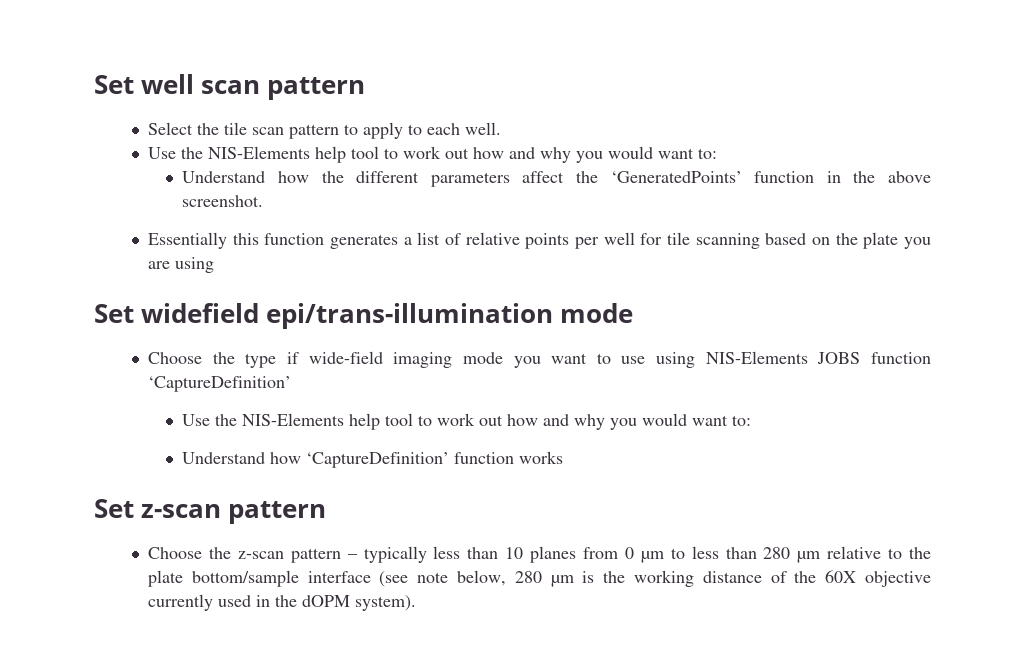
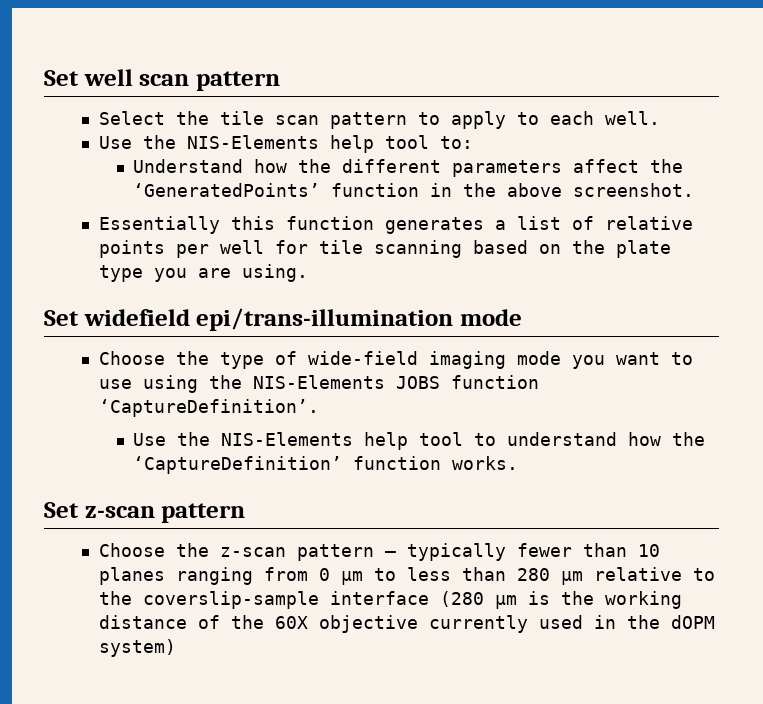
[384,146,695,163] to work out how and why you would want -> (429, 142) none
(899, 240) none -> [98,265,143,282] type
[175,257,215,273] using -> [241,264,308,282] using.
[287,352,300,364] if -> [274,351,297,365] of
(696, 360) none -> [208,375,242,389] the
[148,376,292,392] [182,413,752,430] [182,452,302,464] ‘CaptureDefinition’ // Use the NIS-Elements help tool to work out how and why you would want to: // Understand how -> [98,399,319,417] [133,432,706,450] ‘CaptureDefinition’. // Use the NIS-Elements help tool to understand how the
[519,451,564,464] works -> [452,456,519,470] works.
[433,546,461,559] less -> [516,543,572,557] fewer
(577, 554) none -> [175,567,253,585] ranging
[148,570,542,587] plate bottom/sample interface (see note below, 280 -> [142,591,484,609] coverslip-sample interface (280
[355,595,417,611] system). -> [98,639,176,657] system)

